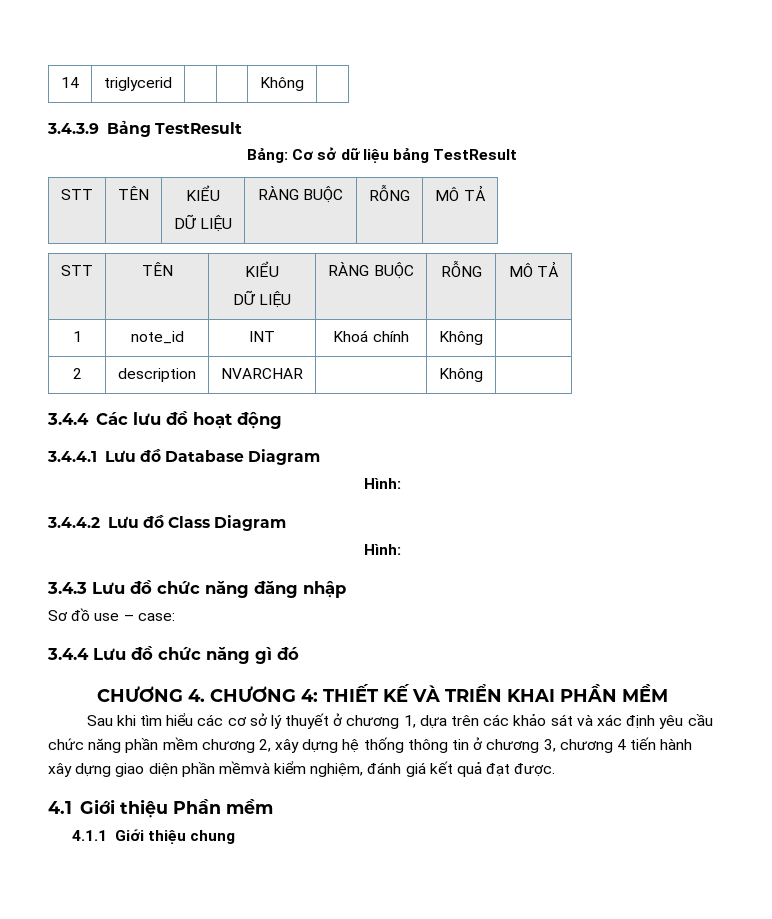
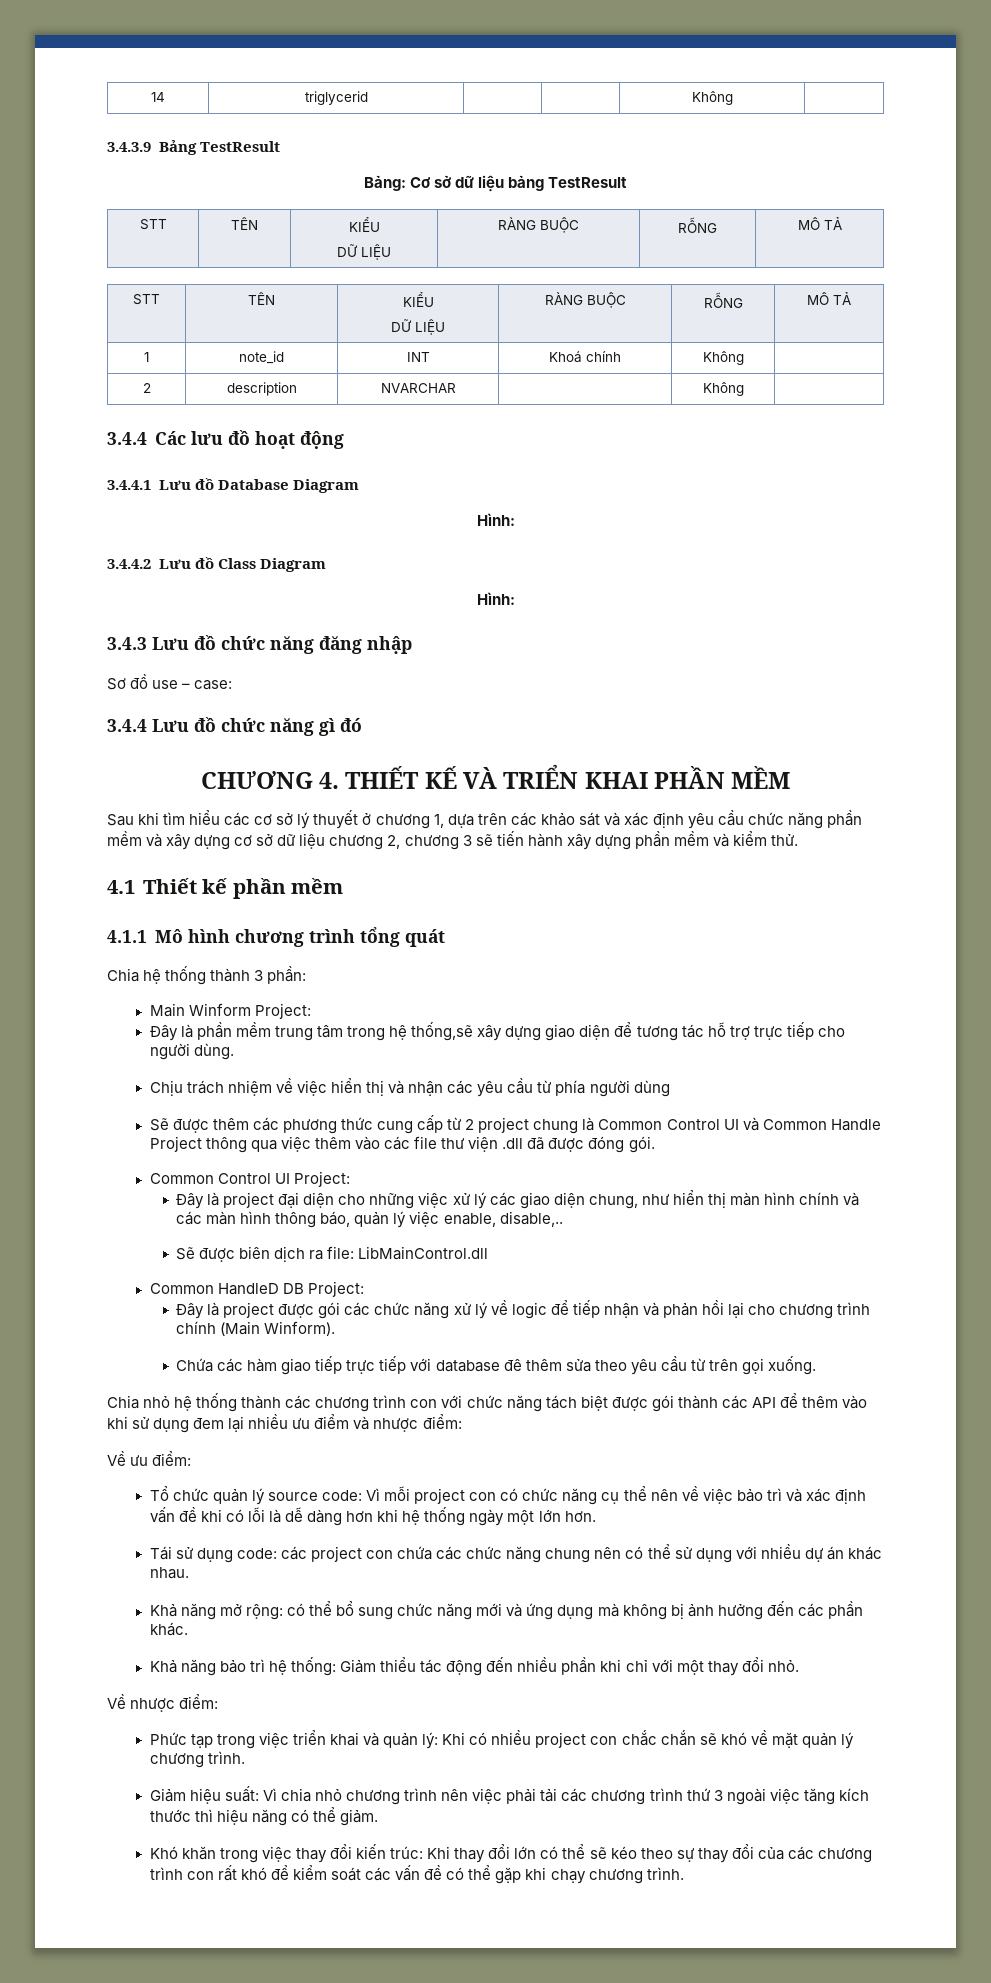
[209,686,318,702] CHƯƠNG 4: -> (339, 780) none
[201,737,693,753] [48,761,556,777] [48,799,273,818] [71,829,236,844] chương 2, xây dựng hệ thống thông tin ở chương 3, chương 4 tiến hành xây dựng giao diện phần mềmvà kiểm nghiệm, đánh giá kết quả đạt được. // 4.1 Giới thiệu Phần mềm // 4.1.1 Giới thiệu chung -> [146,831,799,850] [107,878,344,899] [107,927,445,947] [107,966,307,985] [149,1003,311,1019] [149,1022,845,1041] [149,1043,234,1060] [149,1078,670,1097] [149,1115,881,1134] [149,1136,655,1153] [149,1171,350,1187] [176,1190,860,1209] [176,1211,563,1228] [176,1246,489,1263] [149,1281,364,1297] [176,1300,871,1319] [176,1321,336,1336] [176,1356,817,1375] [107,1393,868,1412] [107,1414,462,1433] [107,1451,192,1466] [149,1486,866,1505] [149,1507,596,1526] [149,1544,882,1563] [149,1567,189,1579] [149,1601,863,1620] [149,1622,188,1636] [149,1657,799,1676] [107,1694,219,1712] [149,1730,854,1749] [149,1751,245,1768] [149,1786,869,1805] [149,1807,379,1826] [149,1844,872,1863] [149,1865,684,1884] và xây dựng cơ sở dữ liệu chương 2, chương 3 sẽ tiến hành xây dựng phần mềm và kiểm thử. // 4.1 Thiết kế phần mềm // 4.1.1 Mô hình chương trình tổng quát // Chia hệ thống thành 3 phần: // Main Winform Project: // Đây là phần mềm trung tâm trong hệ thống,sẽ xây dựng giao diện để tương tác hỗ trợ trực tiếp cho người dùng. // Chịu trách nhiệm về việc hiển thị và nhận các yêu cầu từ phía người dùng // Sẽ được thêm các phương thức cung cấp từ 2 project chung là Common Control UI và Common Handle Project thông qua việc thêm vào các file thư viện .dll đã được đóng gói. // Common Control UI Project: // Đây là project đại diện cho những việc xử lý các giao diện chung, như hiển thị màn hình chính và các màn hình thông báo, quản lý việc enable, disable,.. // Sẽ được biên dịch ra file: LibMainControl.dll // Common HandleD DB Project: // Đây là project được gói các chức năng xử lý về logic để tiếp nhận và phản hồi lại cho chương trình chính (Main Winform). // Chứa các hàm giao tiếp trực tiếp với database đê thêm sửa theo yêu cầu từ trên gọi xuống. // Chia nhỏ hệ thống thành các chương trình con với chức năng tách biệt được gói thành các API để thêm vào khi sử dụng đem lại nhiều ưu điểm và nhược điểm: // Về ưu điểm: // Tổ chức quản lý source code: Vì mỗi project con có chức năng cụ thể nên về việc bảo trì và xác định vấn đề khi có lỗi là dễ dàng hơn khi hệ thống ngày một lớn hơn. // Tái sử dụng code: các project con chứa các chức năng chung nên có thể sử dụng với nhiều dự án khác nhau. // Khả năng mở rộng: có thể bổ sung chức năng mới và ứng dụng mà không bị ảnh hưởng đến các phần khác. // Khả năng bảo trì hệ thống: Giảm thiểu tác động đến nhiều phần khi chỉ với một thay đổi nhỏ. // Về nhược điểm: // Phức tạp trong việc triển khai và quản lý: Khi có nhiều project con chắc chắn sẽ khó về mặt quản lý chương trình. // Giảm hiệu suất: Vì chia nhỏ chương trình nên việc phải tải các chương trình thứ 3 ngoài việc tăng kích thước thì hiệu năng có thể giảm. // Khó khăn trong việc thay đổi kiến trúc: Khi thay đổi lớn có thể sẽ kéo theo sự thay đổi của các chương trình con rất khó để kiểm soát các vấn đề có thể gặp khi chạy chương trình.

